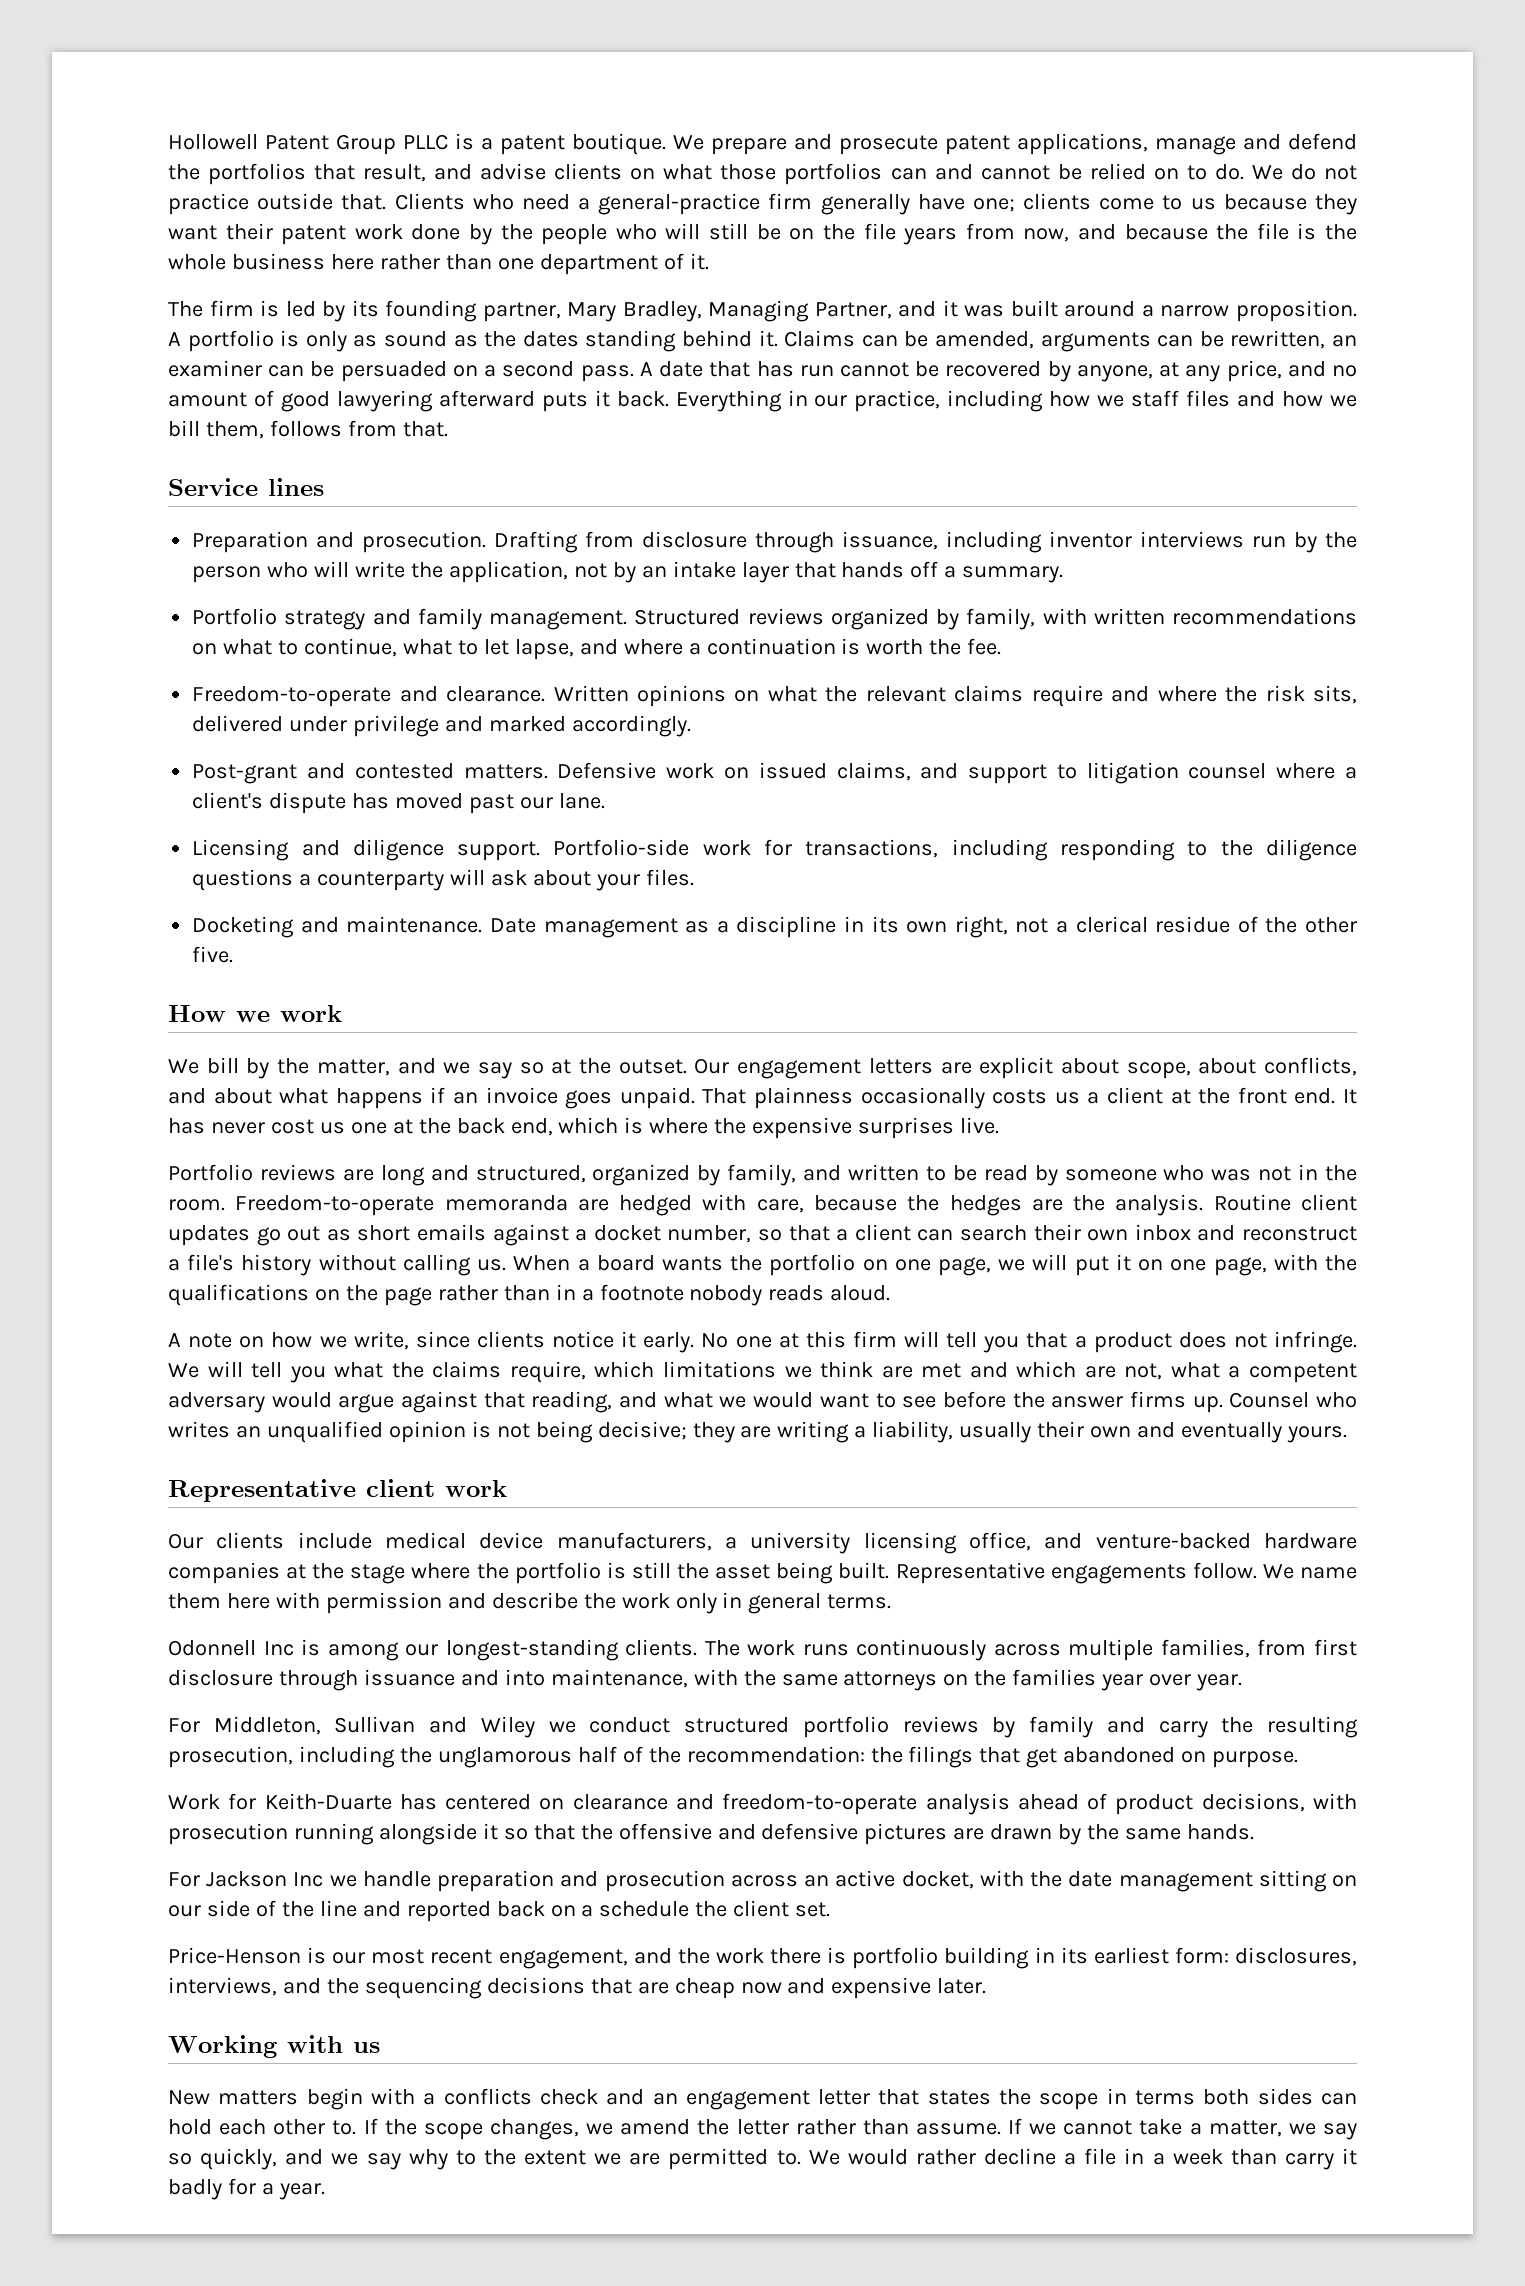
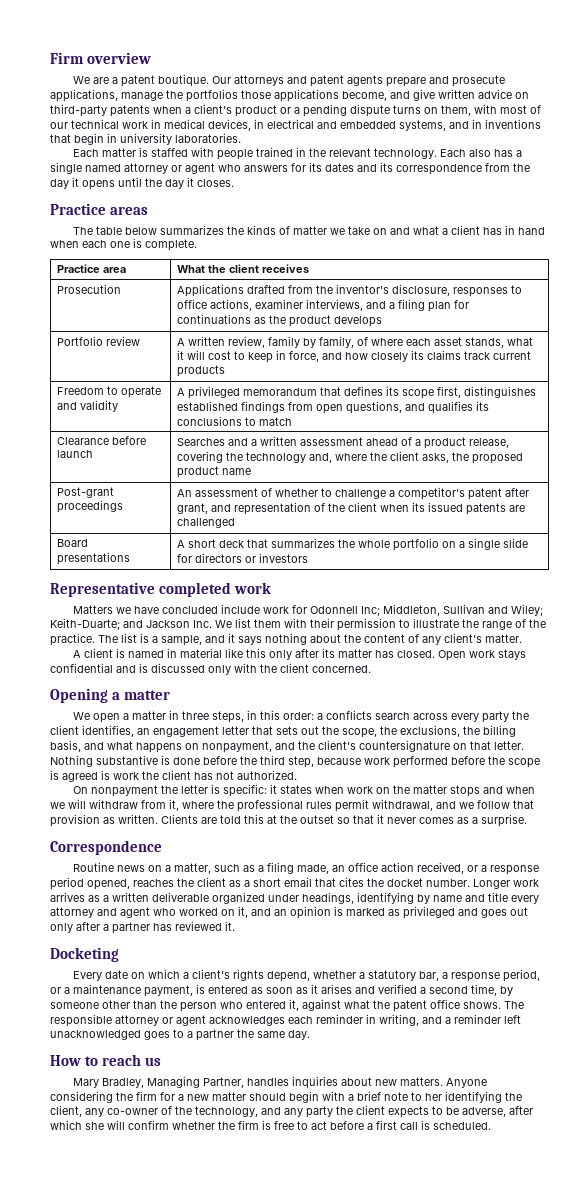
[168,133,704,155] Hollowell Patent Group PLLC is a patent boutique. We -> [50,52,152,64] [73,74,384,87] Firm overview // We are a patent boutique. Our attorneys and patent agents
[945,135,1010,155] patent -> (506, 81) none
[1243,133,1357,150] [168,163,1357,185] [168,193,1357,215] [168,223,1357,245] [168,253,709,275] [168,300,1357,322] [168,330,1357,352] [168,360,1358,382] [168,390,1358,412] [168,420,448,439] [168,478,324,496] [192,531,1357,553] [192,561,1064,583] [192,608,1357,630] [192,638,1002,660] [192,685,1358,707] [192,715,691,737] [192,762,1357,784] [192,792,605,814] [192,839,1358,861] [192,869,694,891] [192,916,1357,938] [192,946,234,963] [168,1005,342,1022] [168,1057,1358,1079] [168,1087,1357,1109] [168,1117,1000,1139] [168,1164,1357,1186] [168,1194,1358,1216] [168,1224,1358,1246] [168,1254,1358,1276] [168,1284,891,1306] [168,1331,1357,1353] [168,1361,1357,1383] [168,1391,1358,1413] [168,1421,1347,1443] [168,1479,507,1502] [168,1532,1358,1554] [168,1562,1357,1584] [168,1592,892,1614] [168,1639,1357,1661] [168,1669,1243,1691] [168,1716,1359,1738] [168,1746,1299,1768] [168,1793,1357,1815] [168,1823,1255,1845] [168,1870,1358,1892] [168,1900,831,1922] [168,1947,1357,1969] [168,1977,987,1999] [168,2035,380,2058] [168,2088,1357,2110] [168,2118,1358,2140] [168,2148,1357,2170] [168,2178,325,2200] and defend the portfolios that result, and advise clients on what those portfolios can and cannot be relied on to do. We do not practice outside that. Clients who need a general-practice firm generally have one; clients come to us because they want their patent work done by the people who will still be on the file years from now, and because the file is the whole business here rather than one department of it. // The firm is led by its founding partner, Mary Bradley, Managing Partner, and it was built around a narrow proposition. A portfolio is only as sound as the dates standing behind it. Claims can be amended, arguments can be rewritten, an examiner can be persuaded on a second pass. A date that has run cannot be recovered by anyone, at any price, and no amount of good lawyering afterward puts it back. Everything in our practice, including how we staff files and how we bill them, follows from that. // Service lines // Preparation and prosecution. Drafting from disclosure through issuance, including inventor interviews run by the person who will write the application, not by an intake layer that hands off a summary. // Portfolio strategy and family management. Structured reviews organized by family, with written recommendations on what to continue, what to let lapse, and where a continuation is worth the fee. // Freedom-to-operate and clearance. Written opinions on what the relevant claims require and where the risk sits, delivered under privilege and marked accordingly. // Post-grant and contested matters. Defensive work on issued claims, and support to litigation counsel where a client's dispute has moved past our lane. // Licensing and diligence support. Portfolio-side work for transactions, including responding to the diligence questions a counterparty will ask about your files. // Docketing and maintenance. Date management as a discipline in its own right, not a clerical residue of the other five. // How we work // We bill by the matter, and we say so at the outset. Our engagement letters are explicit about scope, about conflicts, and about what happens if an invoice goes unpaid. That plainness occasionally costs us a client at the front end. It has never cost us one at the back end, which is where the expensive surprises live. // Portfolio reviews are long and structured, organized by family, and written to be read by someone who was not in the room. Freedom-to-operate memoranda are hedged with care, because the hedges are the analysis. Routine client updates go out as short emails against a docket number, so that a client can search their own inbox and reconstruct a file's history without calling us. When a board wants the portfolio on one page, we will put it on one page, with the qualifications on the page rather than in a footnote nobody reads aloud. // A note on how we write, since clients notice it early. No one at this firm will tell you that a product does not infringe. We will tell you what the claims require, which limitations we think are met and which are not, what a competent adversary would argue against that reading, and what we would want to see before the answer firms up. Counsel who writes an unqualified opinion is not being decisive; they are writing a liability, usually their own and eventually yours. // Representative client work // Our clients include medical device manufacturers, a university licensing office, and venture-backed hardware companies at the stage where the portfolio is still the asset being built. Representative engagements follow. We name them here with permission and describe the work only in general terms. // Odonnell Inc is among our longest-standing clients. The work runs continuously across multiple families, from first disclosure through issuance and into maintenance, with the same attorneys on the families year over year. // For Middleton, Sullivan and Wiley we conduct structured portfolio reviews by family and carry the resulting prosecution, including the unglamorous half of the recommendation: the filings that get abandoned on purpose. // Work for Keith-Duarte has centered on clearance and freedom-to-operate analysis ahead of product decisions, with prosecution running alongside it so that the offensive and defensive pictures are drawn by the same hands. // For Jackson Inc we handle preparation and prosecution across an active docket, with the date management sitting on our side of the line and reported back on a schedule the client set. // Price-Henson is our most recent engagement, and the work there is portfolio building in its earliest form: disclosures, interviews, and the sequencing decisions that are cheap now and expensive later. // Working with us // New matters begin with a conflicts check and an engagement letter that states the scope in terms both sides can hold each other to. If the scope changes, we amend the letter rather than assume. If we cannot take a matter, we say so quickly, and we say why to the extent we are permitted to. We would rather decline a file in a week than carry it badly for a year. -> [166,89,529,102] [50,104,541,117] [50,119,541,131] [50,133,241,145] [73,147,523,160] [50,162,530,175] [50,177,234,190] [50,203,149,215] [73,225,546,235] [50,238,197,251] [57,264,127,273] [177,264,310,273] [57,284,122,294] [177,284,523,297] [177,299,470,312] [177,314,383,327] [57,336,141,346] [177,336,534,348] [177,350,532,363] [177,365,226,377] [57,386,162,398] [57,400,119,412] [177,386,537,399] [177,401,490,414] [177,416,293,426] [57,436,147,445] [57,450,94,458] [177,436,510,449] [177,451,524,464] [177,466,252,478] [57,487,115,498] [57,500,124,513] [177,487,530,500] [177,502,526,515] [177,518,236,528] [57,539,89,547] [57,552,131,565] [177,538,529,551] [177,553,309,563] [50,582,272,597] [73,604,544,616] [50,618,546,631] [50,633,522,646] [73,648,527,661] [50,663,371,675] [50,688,171,703] [73,710,530,723] [50,725,516,738] [50,740,524,753] [50,755,540,768] [50,770,297,782] [73,784,536,797] [50,799,534,812] [50,814,527,827] [50,840,162,855] [73,862,540,875] [50,877,539,890] [50,892,539,904] [50,906,528,919] [50,921,235,934] [50,947,119,962] [73,969,541,982] [50,984,513,997] [50,999,524,1012] [50,1014,521,1027] [50,1029,310,1041] [50,1054,162,1066] [73,1076,488,1089] [50,1091,522,1103] [50,1105,533,1118] [50,1120,491,1130] the portfolios those applications become, and give written advice on third-party patents when a client's product or a pending dispute turns on them, with most of our technical work in medical devices, in electrical and embedded systems, and in inventions that begin in university laboratories. // Each matter is staffed with people trained in the relevant technology. Each also has a single named attorney or agent who answers for its dates and its correspondence from the day it opens until the day it closes. // Practice areas // The table below summarizes the kinds of matter we take on and what a client has in hand when each one is complete. // Practice area | What the client receives // Prosecution | Applications drafted from the inventor's disclosure, responses to office actions, examiner interviews, and a filing plan for continuations as the product develops // Portfolio review | A written review, family by family, of where each asset stands, what it will cost to keep in force, and how closely its claims track current products // Freedom to operate and validity | A privileged memorandum that defines its scope first, distinguishes established findings from open questions, and qualifies its conclusions to match // Clearance before launch | Searches and a written assessment ahead of a product release, covering the technology and, where the client asks, the proposed product name // Post-grant proceedings | An assessment of whether to challenge a competitor's patent after grant, and representation of the client when its issued patents are challenged // Board presentations | A short deck that summarizes the whole portfolio on a single slide for directors or investors // Representative completed work // Matters we have concluded include work for Odonnell Inc; Middleton, Sullivan and Wiley; Keith-Duarte; and Jackson Inc. We list them with their permission to illustrate the range of the practice. The list is a sample, and it says nothing about the content of any client's matter. // A client is named in material like this only after its matter has closed. Open work stays confidential and is discussed only with the client concerned. // Opening a matter // We open a matter in three steps, in this order: a conflicts search across every party the client identifies, an engagement letter that sets out the scope, the exclusions, the billing basis, and what happens on nonpayment, and the client's countersignature on that letter. Nothing substantive is done before the third step, because work performed before the scope is agreed is work the client has not authorized. // On nonpayment the letter is specific: it states when work on the matter stops and when we will withdraw from it, where the professional rules permit withdrawal, and we follow that provision as written. Clients are told this at the outset so that it never comes as a surprise. // Correspondence // Routine news on a matter, such as a filing made, an office action received, or a response period opened, reaches the client as a short email that cites the docket number. Longer work arrives as a written deliverable organized under headings, identifying by name and title every attorney and agent who worked on it, and an opinion is marked as privileged and goes out only after a partner has reviewed it. // Docketing // Every date on which a client's rights depend, whether a statutory bar, a response period, or a maintenance payment, is entered as soon as it arises and verified a second time, by someone other than the person who entered it, against what the patent office shows. The responsible attorney or agent acknowledges each reminder in writing, and a reminder left unacknowledged goes to a partner the same day. // How to reach us // Mary Bradley, Managing Partner, handles inquiries about new matters. Anyone considering the firm for a new matter should begin with a brief note to her identifying the client, any co-owner of the technology, and any party the client expects to be adverse, after which she will confirm whether the firm is free to act before a first call is scheduled.

